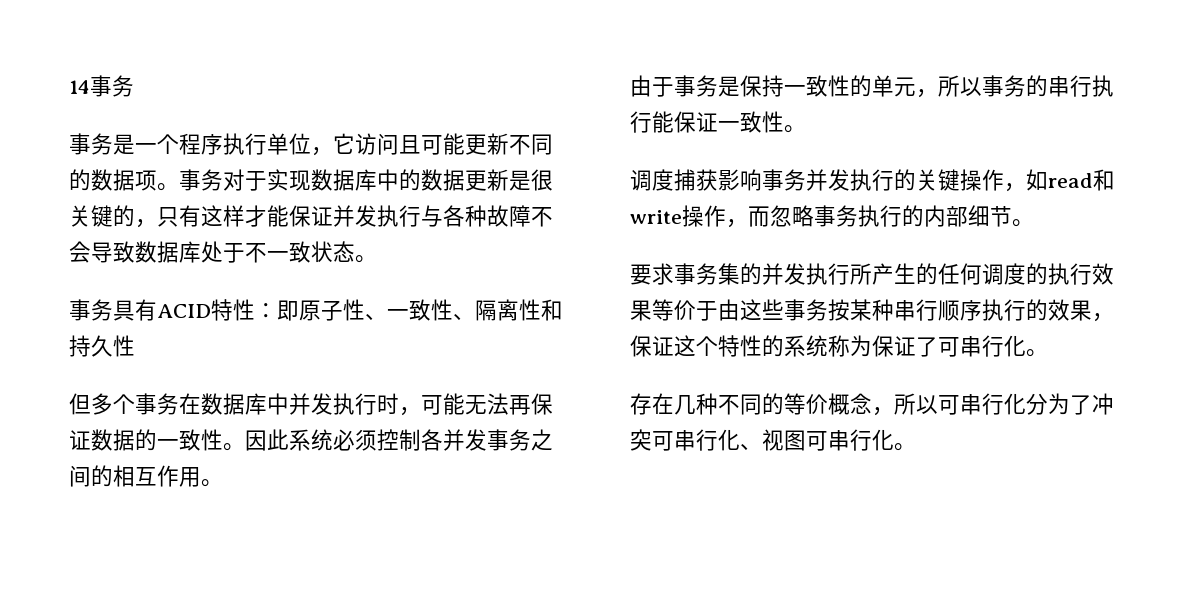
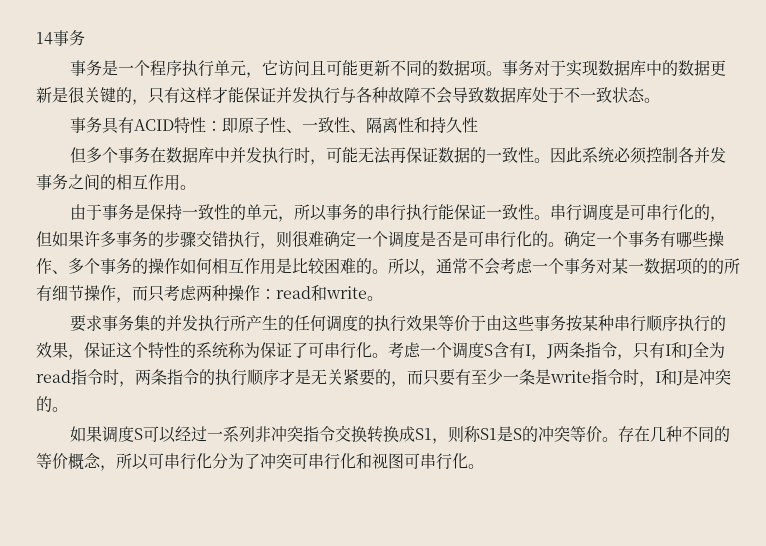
[289,133,311,155] 位 -> [230,60,247,76] 元
[630,169,1115,192] [630,205,1012,228] // 调度捕获影响事务并发执行的关键操作，如read和write操作，而忽略事务执行的内部细节 -> [550,204,727,222] [36,230,724,249] [36,258,740,276] [36,285,367,303] 串行调度是可串行化的，但如果许多事务的步骤交错执行，则很难确定一个调度是否是可串行化的。确定一个事务有哪些操作、多个事务的操作如何相互作用是比较困难的。所以，通常不会考虑一个事务对某一数据项的的所有细节操作，而只考虑两种操作：read和write
(1048, 353) // -> [388,342,725,360] [36,369,731,387] [36,396,68,412] [70,425,619,444] 考虑一个调度S含有I，J两条指令，只有I和J全为read指令时，两条指令的执行顺序才是无关紧要的，而只要有至少一条是write指令时，I和J是冲突的。 // 如果调度S可以经过一系列非冲突指令交换转换成S1，则称S1是S的冲突等价。
[740,443,762,450] 、 -> [356,453,372,469] 和

